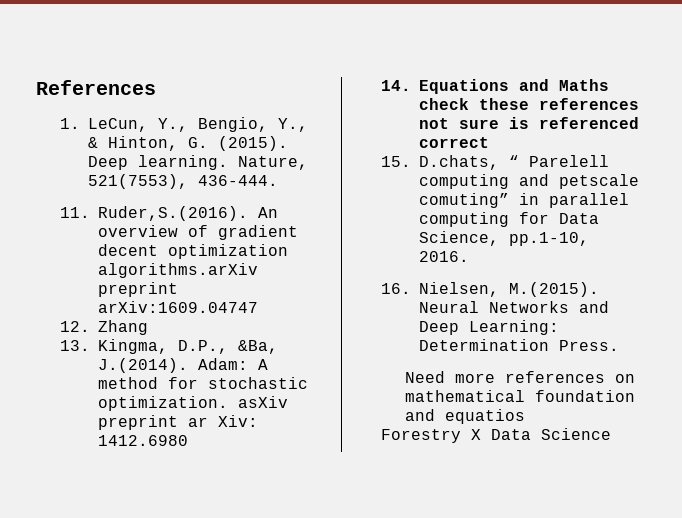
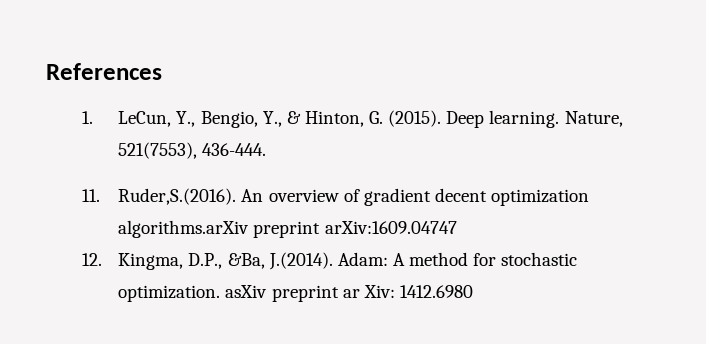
[98,320,149,335] [60,340,91,351] Zhang // 13. -> (103, 259) none
[381,79,610,94] [419,98,640,110] [419,117,640,129] [419,137,490,148] [381,155,610,170] [419,174,640,189] [419,193,630,208] [419,212,600,227] [419,231,590,246] [419,251,470,262] [381,282,600,297] [419,301,610,313] [419,320,560,335] [419,339,620,351] [405,371,636,383] [405,390,636,402] [405,409,526,424] [381,428,612,443] // 14. Equations and Maths check these references not sure is referenced correct // 15. D.chats, “ Parelell computing and petscale comuting” in parallel computing for Data Science, pp.1-10, 2016. // 16. Nielsen, M.(2015). Neural Networks and Deep Learning: Determination Press. // Need more references on mathematical foundation and equatios // Forestry X Data Science -> (473, 291) none

